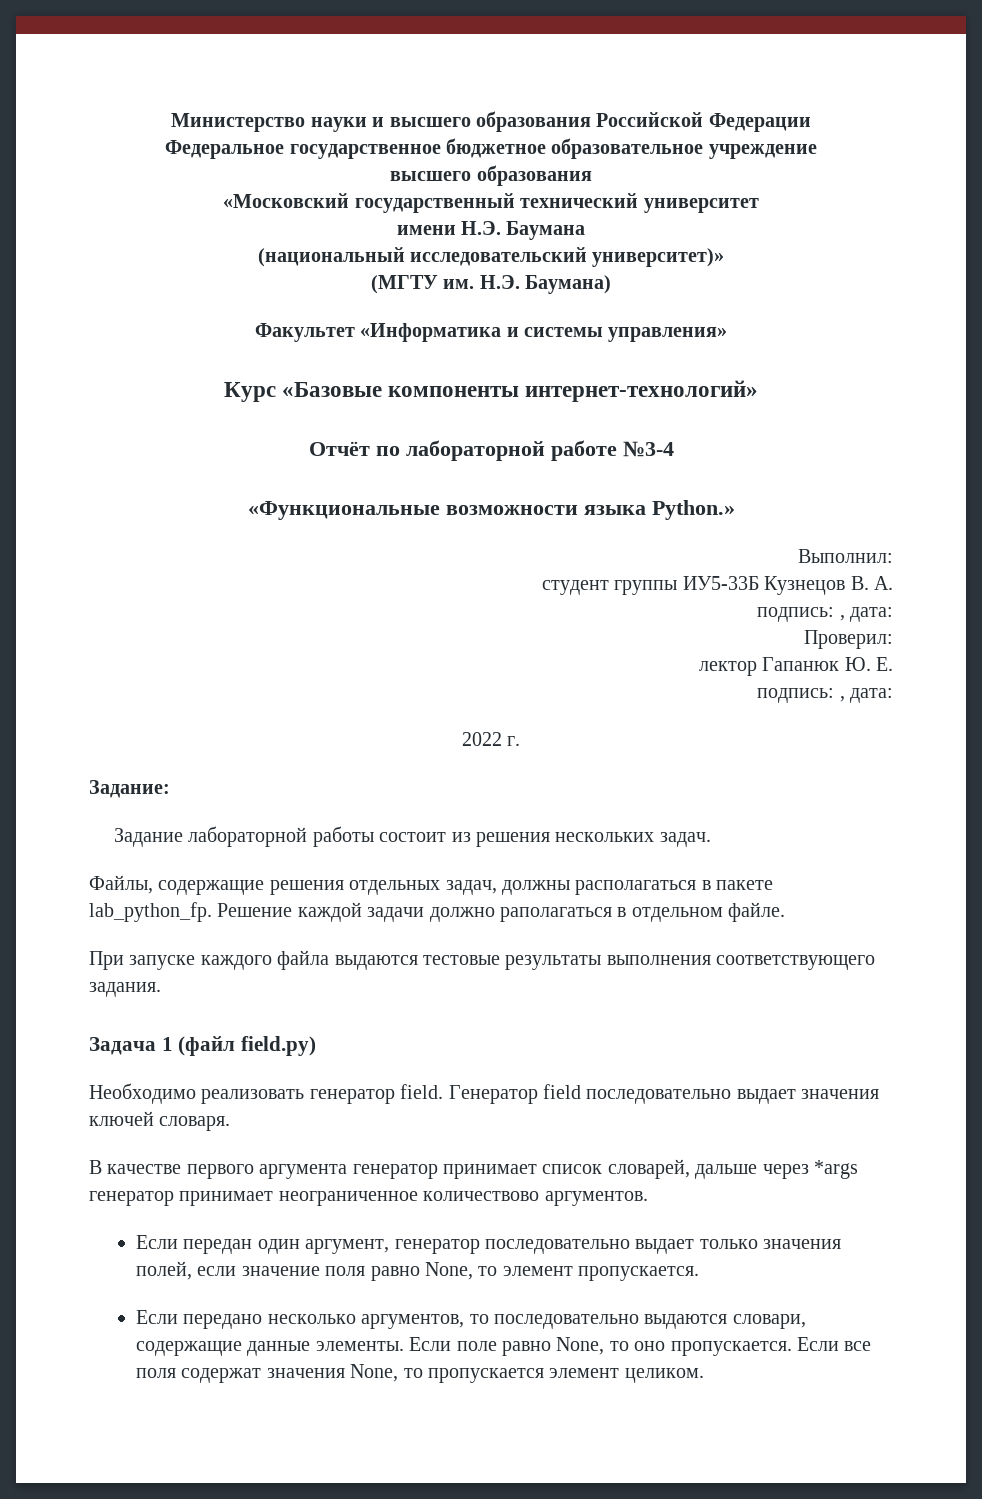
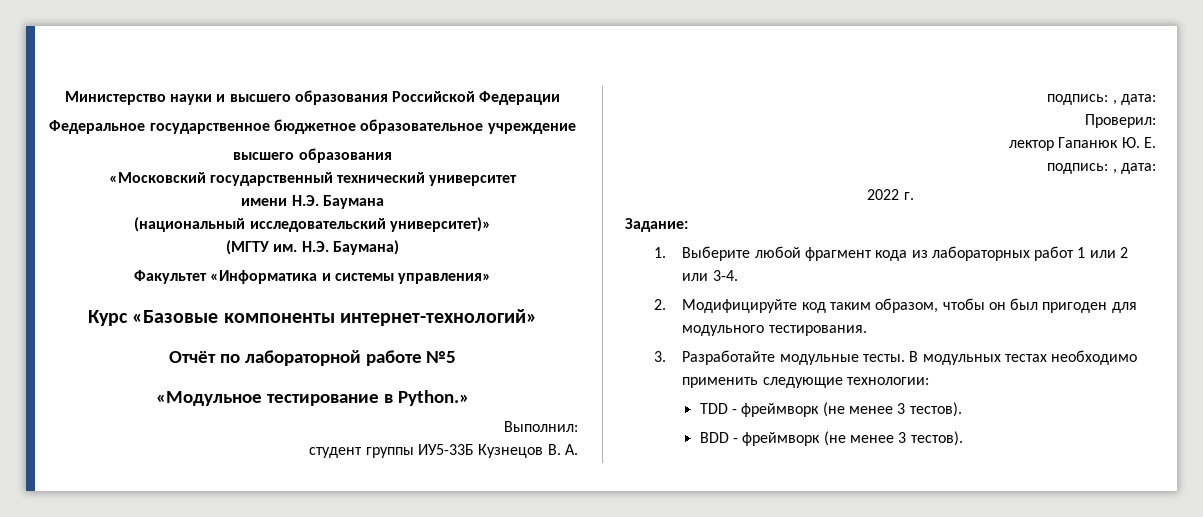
[622,441,674,457] [247,501,646,520] №3-4 // «Функциональные возможности языка -> [426,351,457,363] [156,391,393,406] №5 // «Модульное тестирование в
[114,826,711,847] [89,875,774,895] [89,902,786,922] [89,950,876,970] [89,982,161,997] [89,1036,317,1056] [89,1083,880,1104] [89,1111,231,1131] [89,1159,858,1179] [89,1191,648,1206] [136,1235,842,1254] [136,1261,700,1281] [136,1310,806,1329] [136,1337,872,1356] [136,1364,704,1383] Задание лабораторной работы состоит из решения нескольких задач. // Файлы, содержащие решения отдельных задач, должны располагаться в пакете lab_python_fp. Решение каждой задачи должно раполагаться в отдельном файле. // При запуске каждого файла выдаются тестовые результаты выполнения соответствующего задания. // Задача 1 (файл field.py) // Необходимо реализовать генератор field. Генератор field последовательно выдает значения ключей словаря. // В качестве первого аргумента генератор принимает список словарей, дальше через *args генератор принимает неограниченное количествово аргументов. // Если передан один аргумент, генератор последовательно выдает только значения полей, если значение поля равно None, то элемент пропускается. // Если передано несколько аргументов, то последовательно выдаются словари, содержащие данные элементы. Если поле равно None, то оно пропускается. Если все поля содержат значения None, то пропускается элемент целиком. -> [653,246,1129,261] [682,270,738,281] [653,298,1137,313] [682,325,867,336] [653,350,1138,365] [682,377,929,388] [699,402,962,417] [699,431,963,446] 1. Выберите любой фрагмент кода из лабораторных работ 1 или 2 или 3-4. // 2. Модифицируйте код таким образом, чтобы он был пригоден для модульного тестирования. // 3. Разработайте модульные тесты. В модульных тестах необходимо применить следующие технологии: // TDD - фреймворк (не менее 3 тестов). // BDD - фреймворк (не менее 3 тестов).

